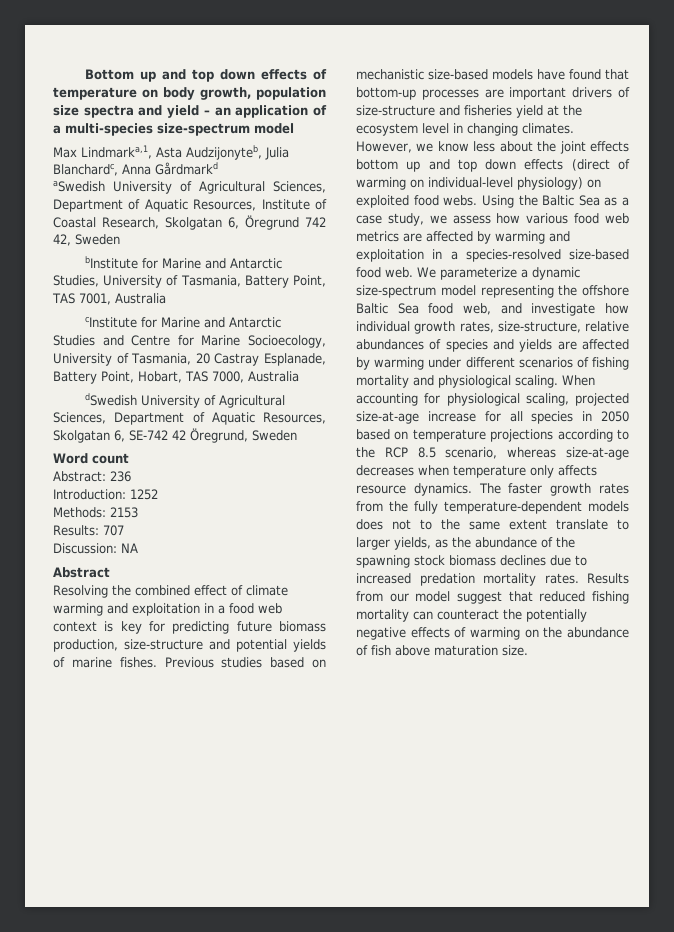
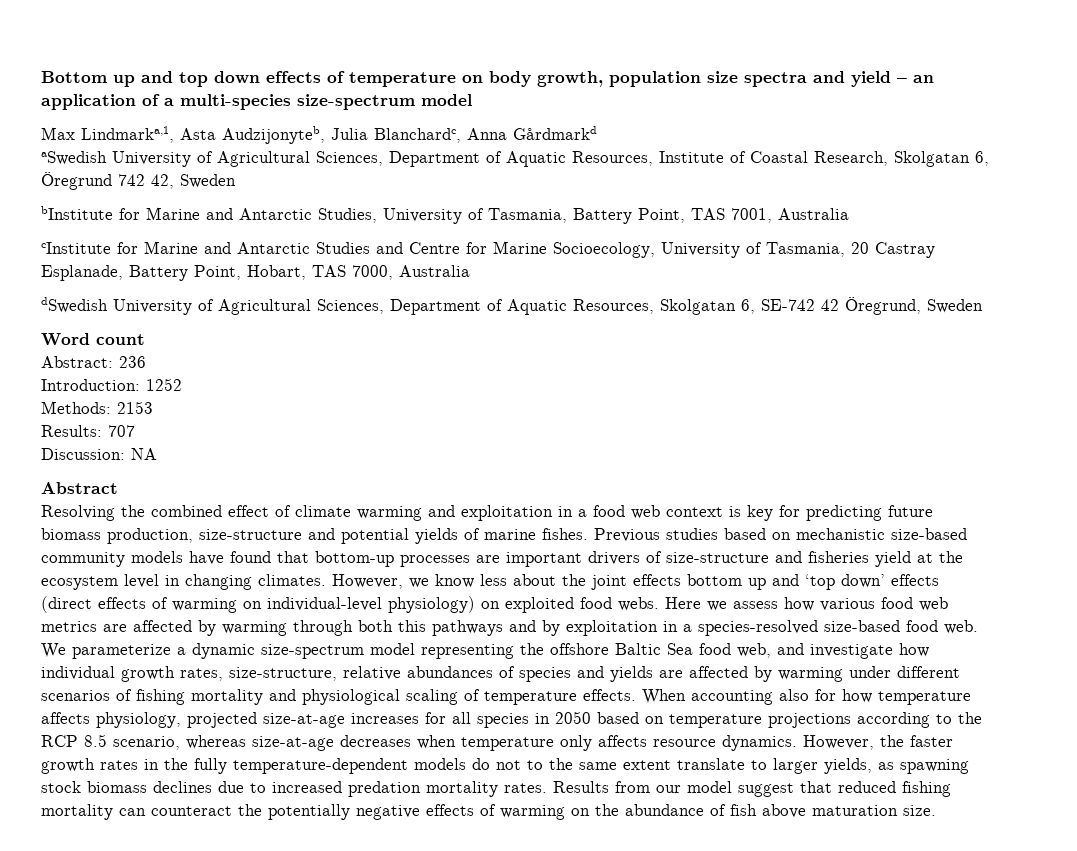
(488, 74) none -> [41,552,125,567] community
[457,159,517,172] top down -> [805,574,885,590] ‘top down’
(610, 165) none -> [98,597,146,609] effects
[481,195,629,208] [356,213,424,226] Using the Baltic Sea as a case study, -> [665,597,701,609] Here
[549,231,570,242] and -> [293,620,560,636] through both this pathways and by
[515,375,595,388] [356,393,569,406] scaling. When accounting for physiological scaling, -> [406,689,971,705] [41,712,181,728] scaling of temperature effects. When accounting also for how temperature affects physiology,
[427,411,476,422] increase -> [351,713,419,724] increases
[478,483,501,494] The -> [803,735,904,750] However, the
[356,501,383,512] from -> [144,759,159,770] in
[356,519,383,530] does -> [472,758,490,770] do
[452,537,575,548] the abundance of the -> (894, 766) none

